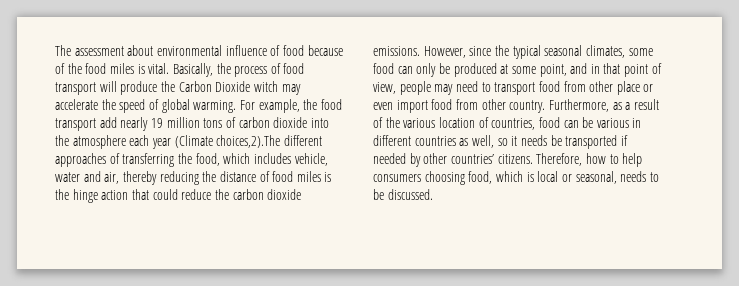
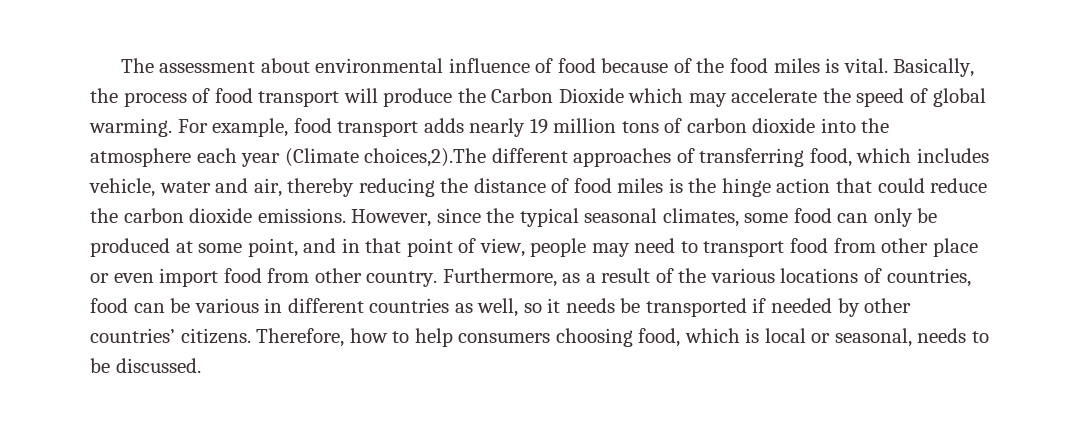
[253,81,278,92] witch -> [628,88,684,103] which
[303,99,342,110] [55,117,117,131] the food transport add -> [293,118,464,137] food transport adds
[177,153,192,164] the -> (805, 157) none
[438,117,475,128] location -> [780,268,859,283] locations

